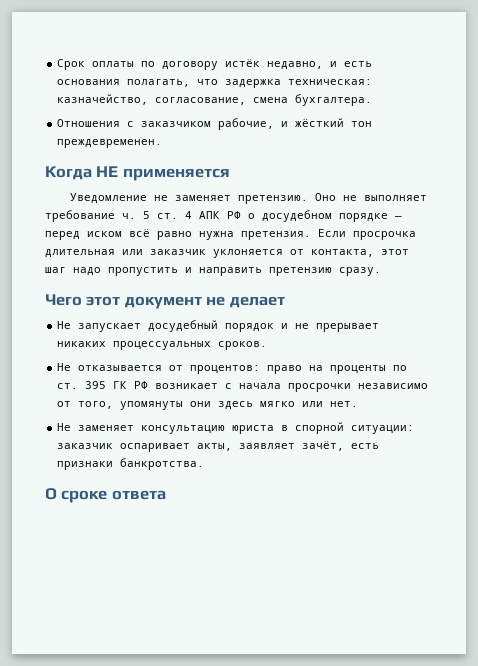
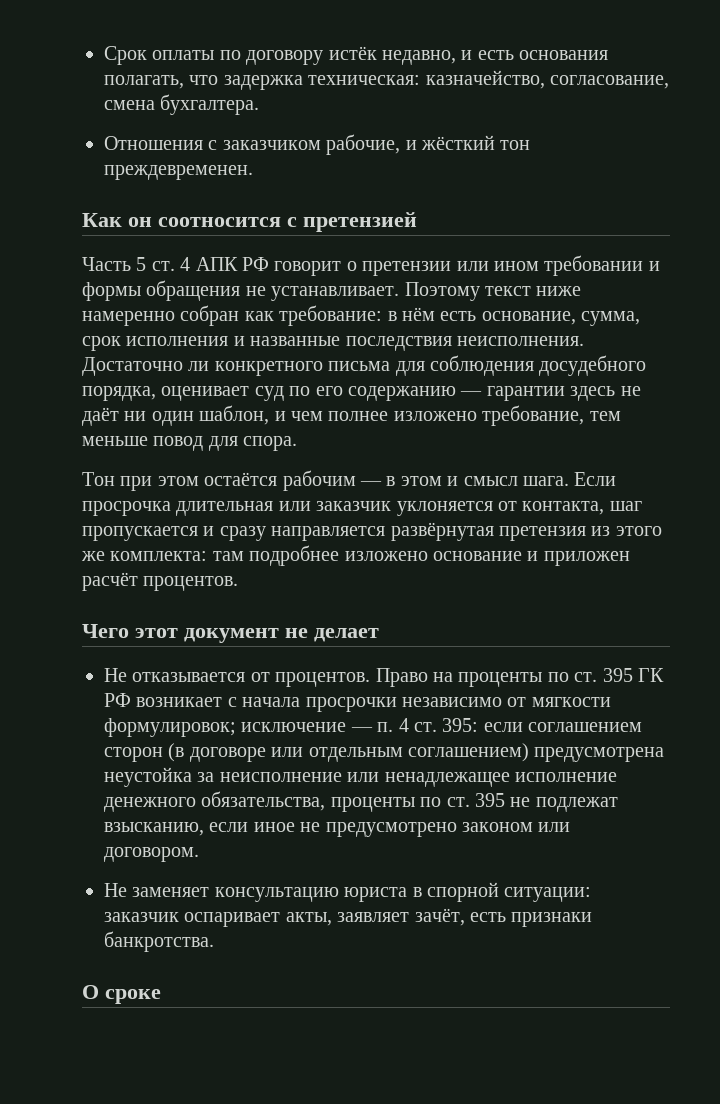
[45,166,230,181] [69,193,427,204] [45,210,136,222] Когда НЕ применяется // Уведомление не заменяет претензию. Оно не выполняет требование ч. -> [82,212,417,232] [82,257,131,271] Как он соотносится с претензией // Часть
[248,210,402,222] [45,229,311,240] о досудебном порядке — перед иском всё равно нужна претензия. -> [274,255,660,276] [82,280,582,301] [82,305,641,326] [82,336,584,351] [82,355,647,376] [82,386,641,401] [82,405,621,426] [82,436,298,451] [82,470,569,491] говорит о претензии или ином требовании и формы обращения не устанавливает. Поэтому текст ниже намеренно собран как требование: в нём есть основание, сумма, срок исполнения и названные последствия неисполнения. Достаточно ли конкретного письма для соблюдения досудебного порядка, оценивает суд по его содержанию — гарантии здесь не даёт ни один шаблон, и чем полнее изложено требование, тем меньше повод для спора. // Тон при этом остаётся рабочим — в этом и смысл шага.
[381,249,409,255] [45,267,381,276] этот шаг надо пропустить и направить претензию сразу. -> [609,501,642,511] [82,522,662,541] [81,545,630,566] [82,572,239,591] шаг пропускается и сразу направляется развёрнутая претензия из этого же комплекта: там подробнее изложено основание и приложен расчёт процентов.
[57,320,380,332] [57,341,268,350] // Не запускает досудебный порядок и не прерывает никаких процессуальных сроков. -> (379, 635) none
[190,365,303,374] процентов: право -> [275,668,428,687] процентов. Право
[78,401,359,410] того, упомянуты они здесь мягко или нет. -> [531,697,611,707] [104,718,643,737] [104,743,665,762] [104,767,617,787] [104,791,618,812] [104,822,571,837] [104,847,199,862] мягкости формулировок; исключение — п. 4 ст. 395: если соглашением сторон (в договоре или отдельным соглашением) предусмотрена неустойка за неисполнение или ненадлежащее исполнение денежного обязательства, проценты по ст. 395 не подлежат взысканию, если иное не предусмотрено законом или договором.
[111,490,166,500] ответа -> (161, 996) none

